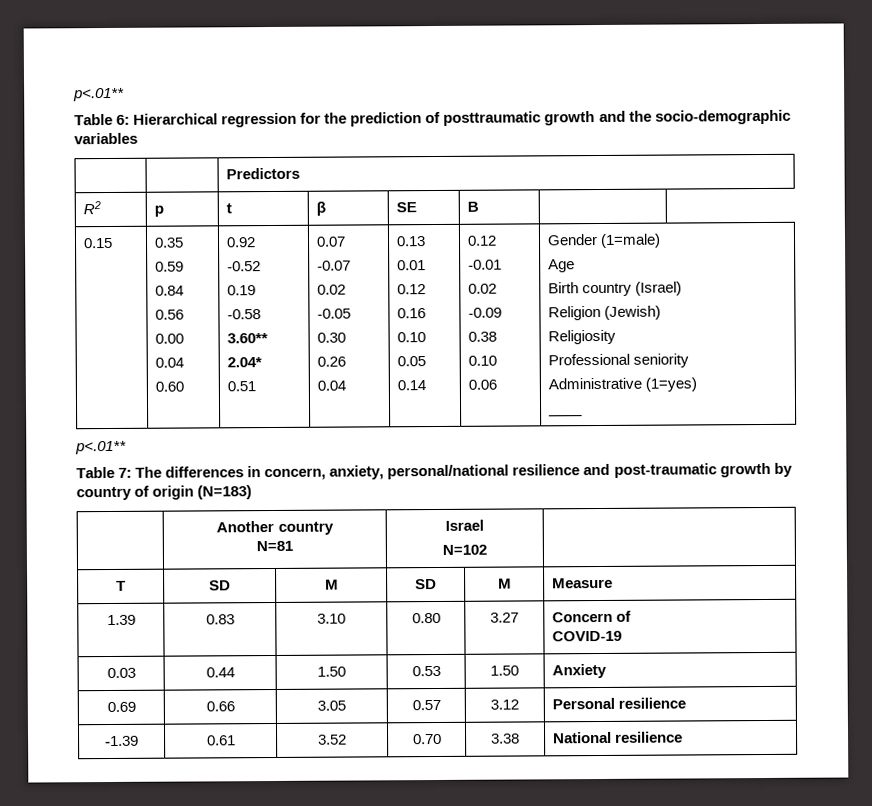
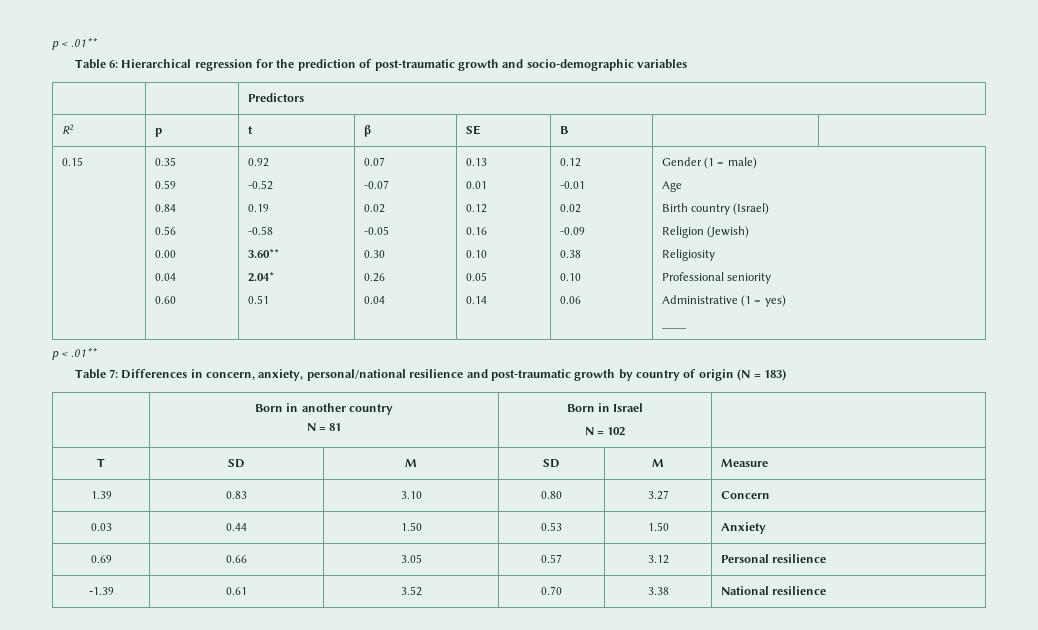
[73,87,125,102] p<.01** -> [52,38,98,50] p < .01**
[443,111,542,126] posttraumatic -> [374,59,455,71] post-traumatic
[628,110,652,122] the -> (524, 63) none
[600,233,662,248] (1=male) -> [704,157,757,169] (1 = male)
[645,377,698,392] [548,413,584,417] [75,440,127,455] (1=yes) // ____ // p<.01** -> [741,295,786,307] [661,327,687,329] [52,348,98,360] (1 = yes) // ____ // p < .01**
[135,466,245,478] The differences -> [121,369,188,379] Differences
[197,485,253,500] [216,520,334,535] [256,540,293,552] [445,519,484,531] [442,544,487,555] (N=183) // | Another country // N=81 | Israel // N=102 -> [737,369,786,381] [254,403,394,415] [306,423,342,431] [566,403,644,412] [584,427,626,436] (N = 183) // | Born in another country // N = 81 | Born in Israel // N = 102
[616,610,633,622] [552,630,623,642] of // COVID-19 -> (770, 495) none

